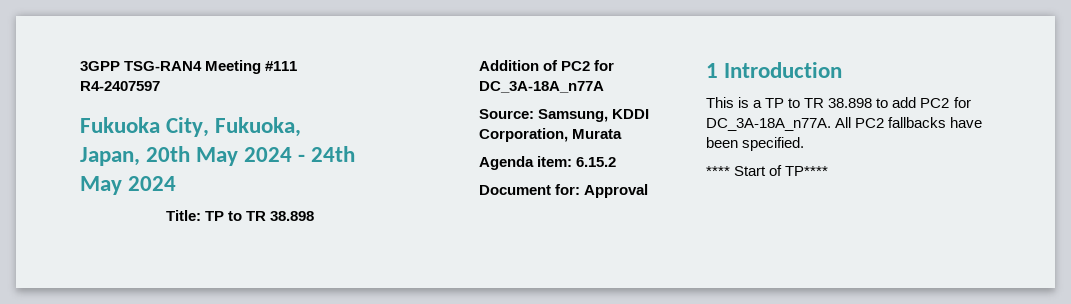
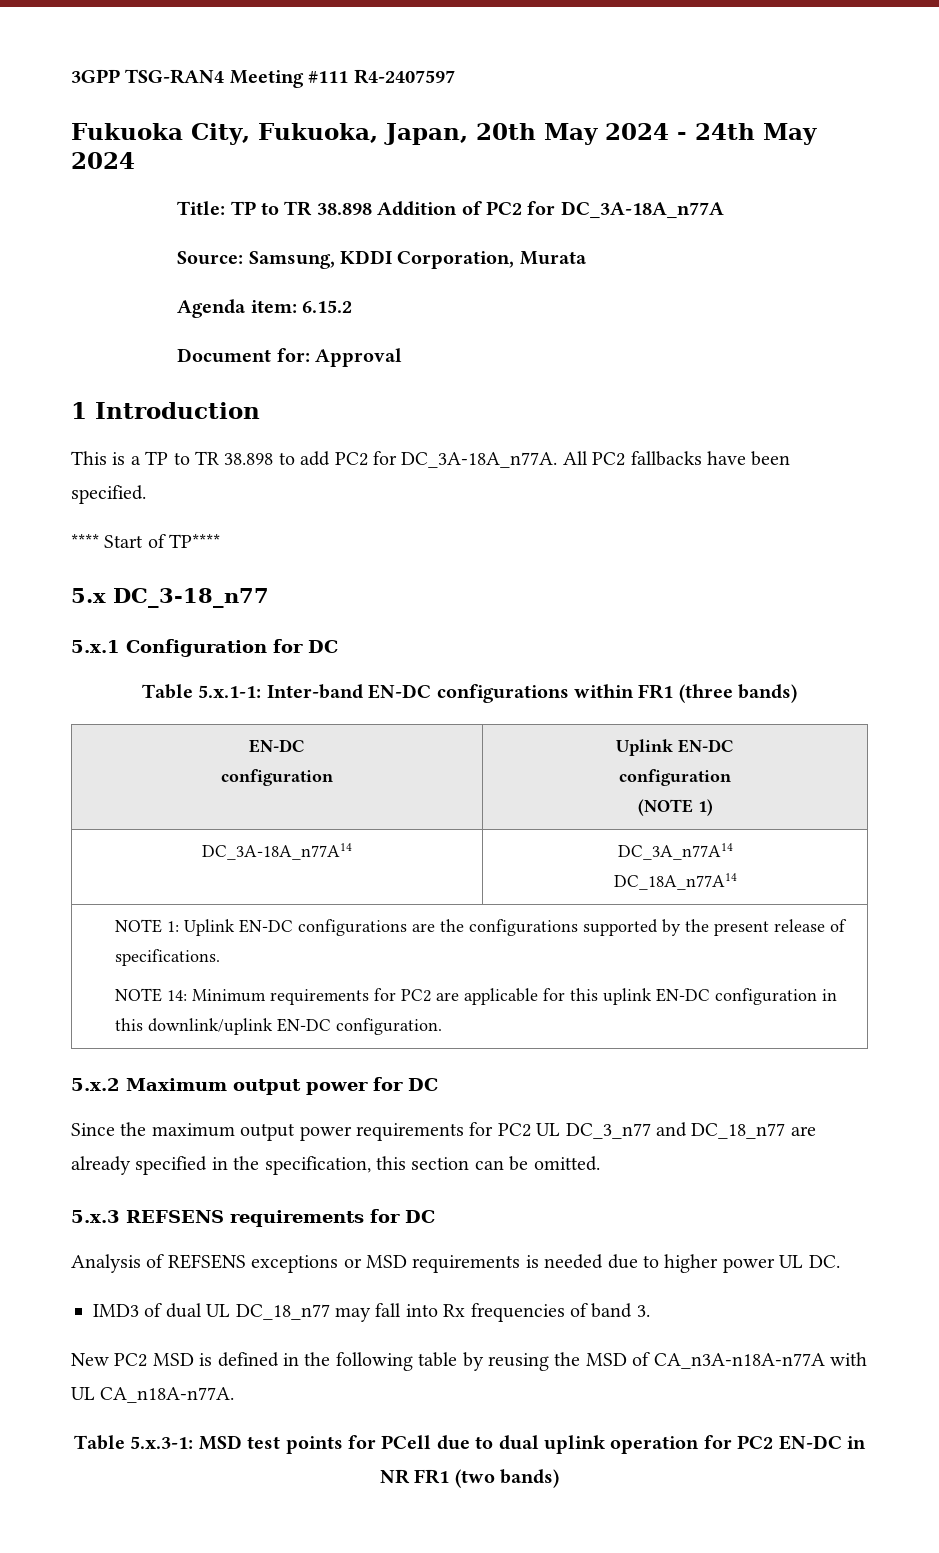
(829, 171) none -> [71,588,269,608] [71,639,338,657] [141,684,798,703] [249,739,305,753] [221,769,333,786] [616,739,734,756] [619,769,731,786] [637,799,713,816] [202,843,352,860] [617,843,733,860] [613,873,737,890] [114,919,847,936] [114,949,220,966] [114,988,837,1005] [114,1018,442,1035] [71,1077,438,1095] [71,1122,816,1141] [71,1156,600,1175] [71,1209,435,1227] [71,1254,840,1273] [93,1303,650,1322] [71,1352,867,1371] [71,1387,235,1403] [74,1435,866,1454] [379,1469,560,1488] // 5.x DC_3-18_n77 // 5.x.1 Configuration for DC // Table 5.x.1-1: Inter-band EN-DC configurations within FR1 (three bands) // EN-DC // configuration | Uplink EN-DC // configuration // (NOTE 1) // DC_3A-18A_n77A14 | DC_3A_n77A14 // DC_18A_n77A14 // NOTE 1: Uplink EN-DC configurations are the configurations supported by the present release of specifications. // NOTE 14: Minimum requirements for PC2 are applicable for this uplink EN-DC configuration in this downlink/uplink EN-DC configuration. // 5.x.2 Maximum output power for DC // Since the maximum output power requirements for PC2 UL DC_3_n77 and DC_18_n77 are already specified in the specification, this section can be omitted. // 5.x.3 REFSENS requirements for DC // Analysis of REFSENS exceptions or MSD requirements is needed due to higher power UL DC. // IMD3 of dual UL DC_18_n77 may fall into Rx frequencies of band 3. // New PC2 MSD is defined in the following table by reusing the MSD of CA_n3A-n18A-n77A with UL CA_n18A-n77A. // Table 5.x.3-1: MSD test points for PCell due to dual uplink operation for PC2 EN-DC in NR FR1 (two bands)

